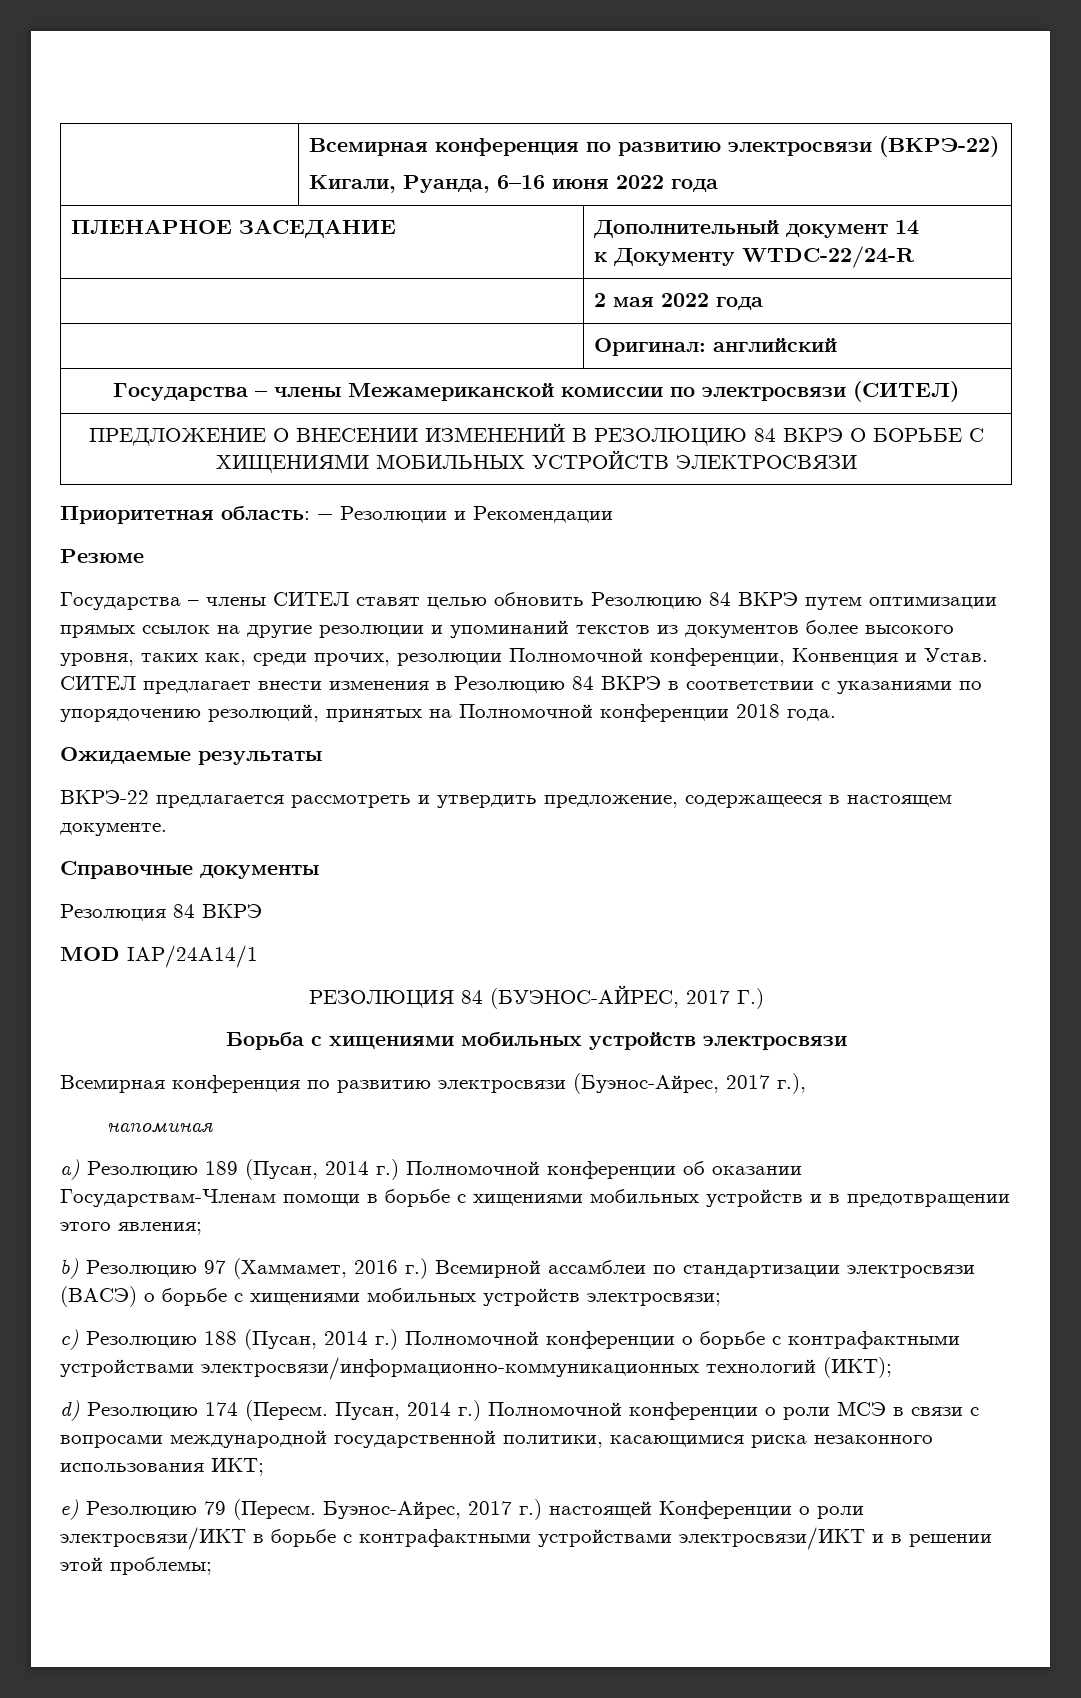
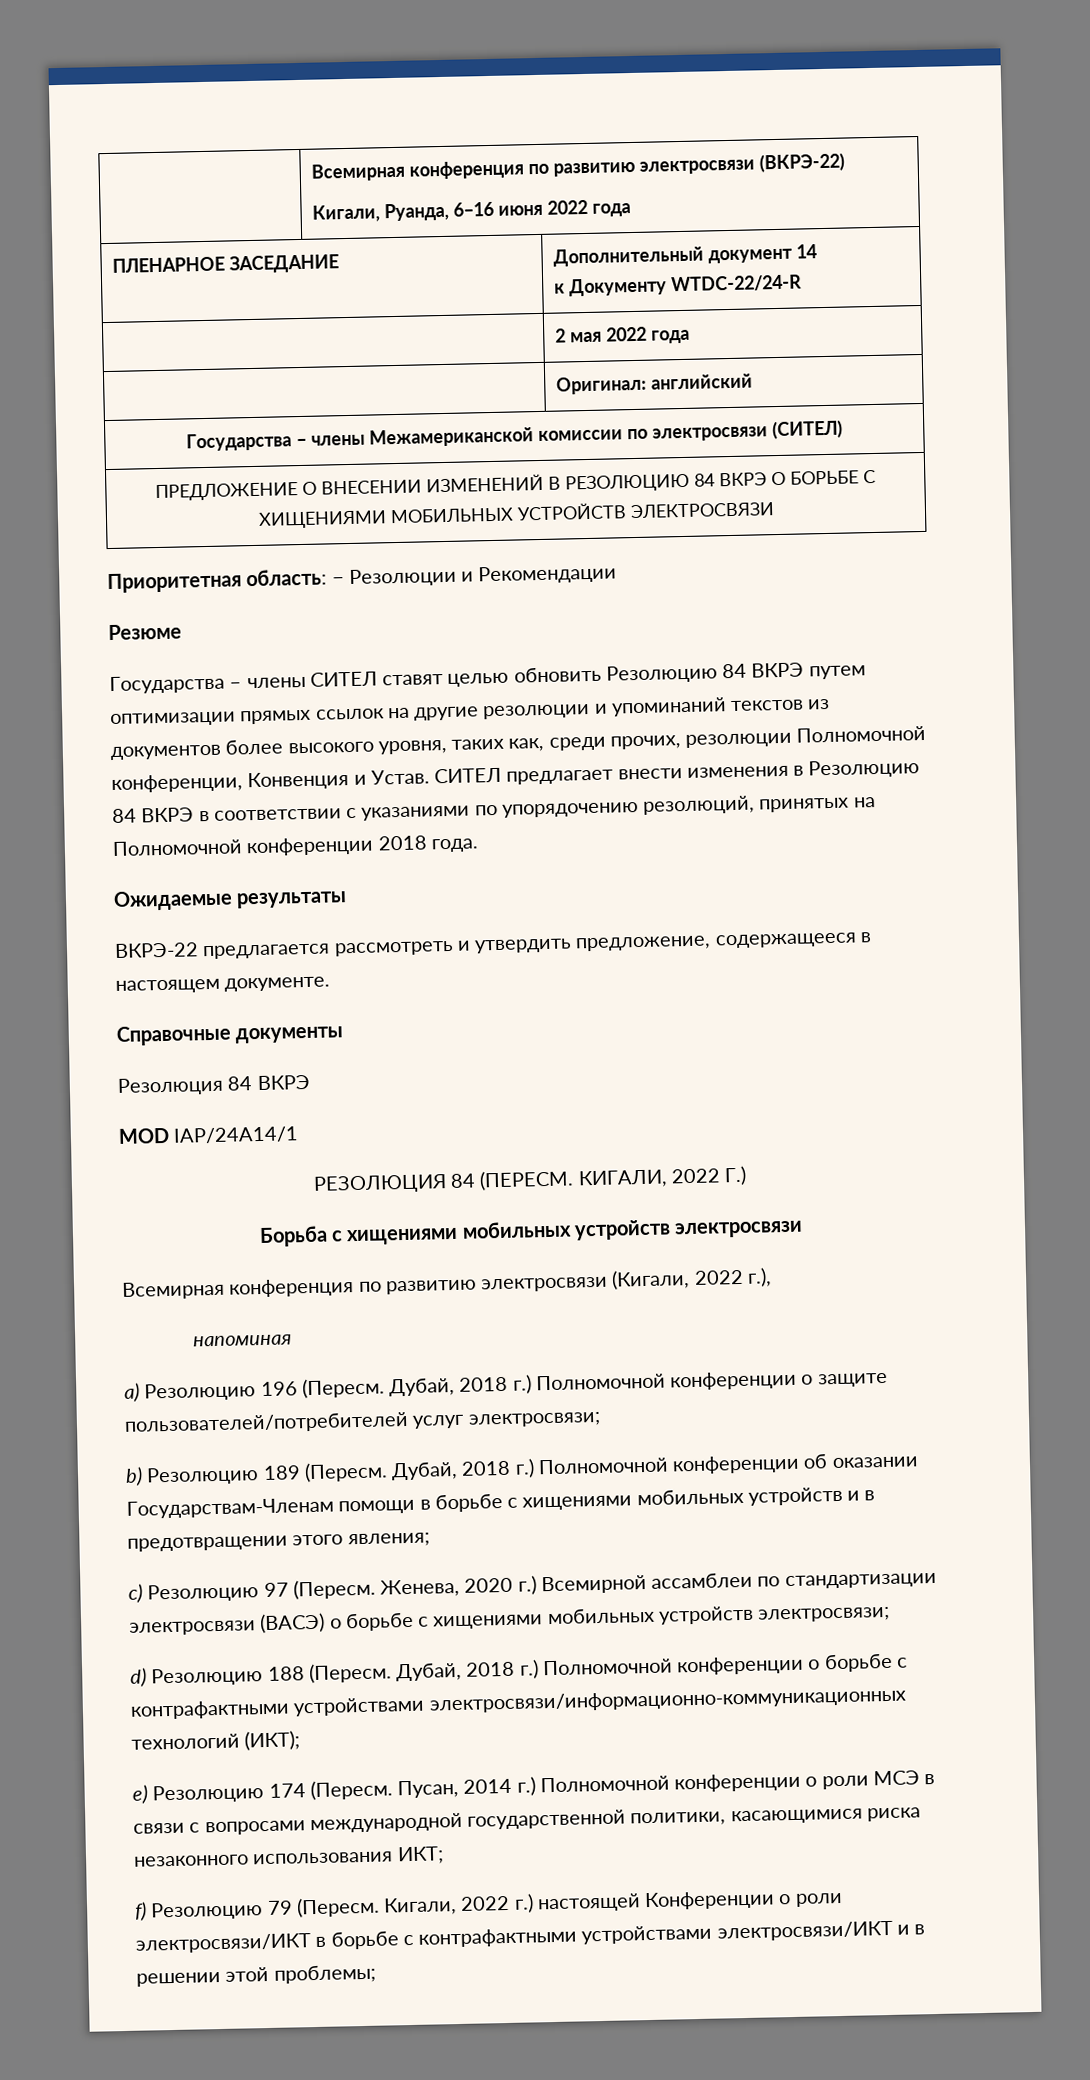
[489,985,730,1009] (БУЭНОС-АЙРЕС, 2017 -> [479,1168,721,1191] (ПЕРЕСМ. КИГАЛИ, 2022
[573,1073,770,1094] (Буэнос-Айрес, 2017 -> [611,1269,744,1290] (Кигали, 2022
[205,1159,369,1180] 189 (Пусан, 2014 -> [260,1370,888,1399] [124,1410,601,1435] [125,1460,512,1486] 196 (Пересм. Дубай, 2018 г.) Полномочной конференции о защите пользователей/потребителей услуг электросвязи; // b) Резолюцию 189 (Пересм. Дубай, 2018
[60,1258,79,1279] b) -> [128,1583,143,1603] с)
[233,1258,398,1279] (Хаммамет, 2016 -> [292,1577,514,1600] (Пересм. Женева, 2020
[60,1329,79,1350] c) -> [130,1667,147,1687] d)
[244,1329,368,1350] (Пусан, 2014 -> [308,1661,516,1684] (Пересм. Дубай, 2018
[60,1400,80,1421] d) -> [132,1784,148,1804] e)
[60,1499,79,1520] e) -> [134,1901,147,1921] f)
[323,1501,512,1519] Буэнос-Айрес, 2017 -> [383,1895,511,1916] Кигали, 2022

